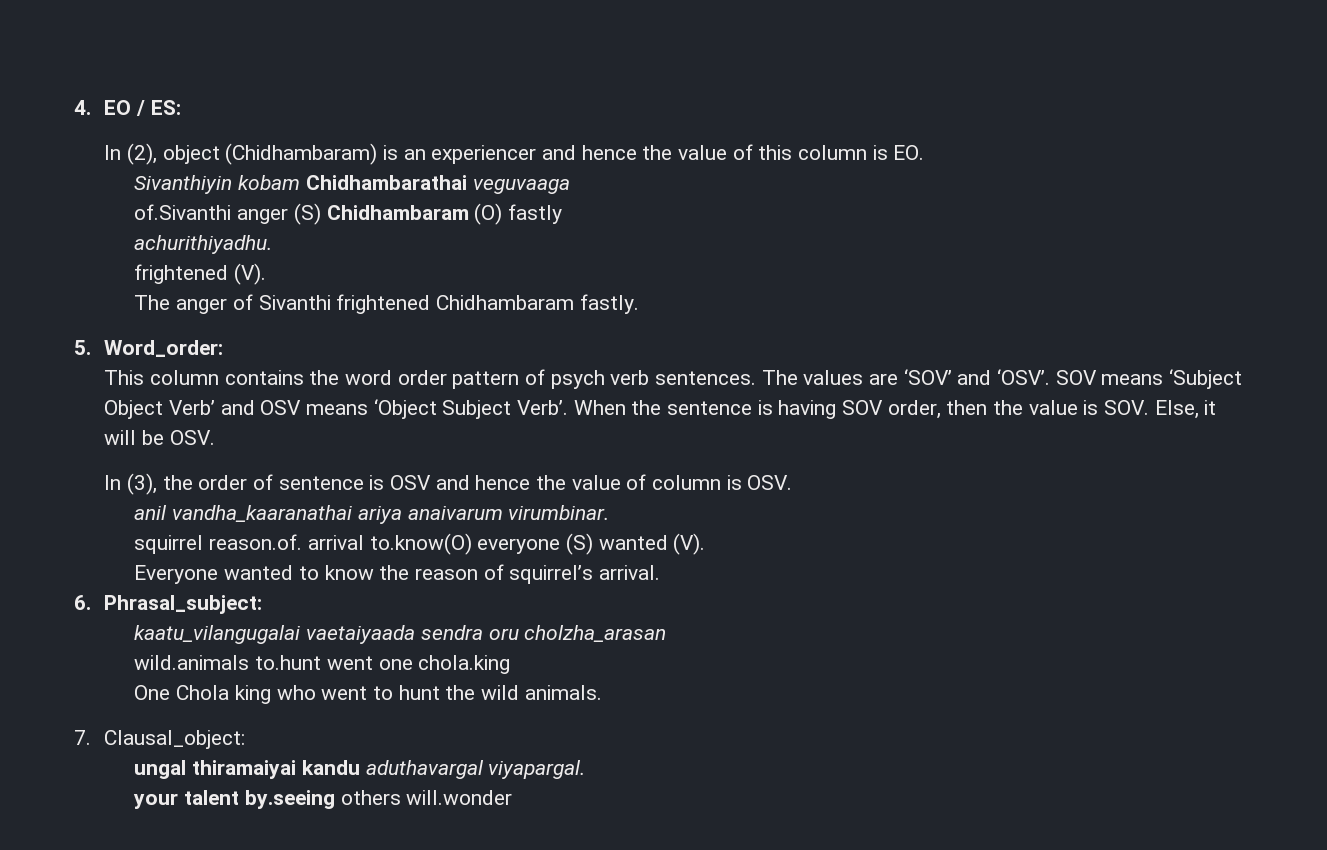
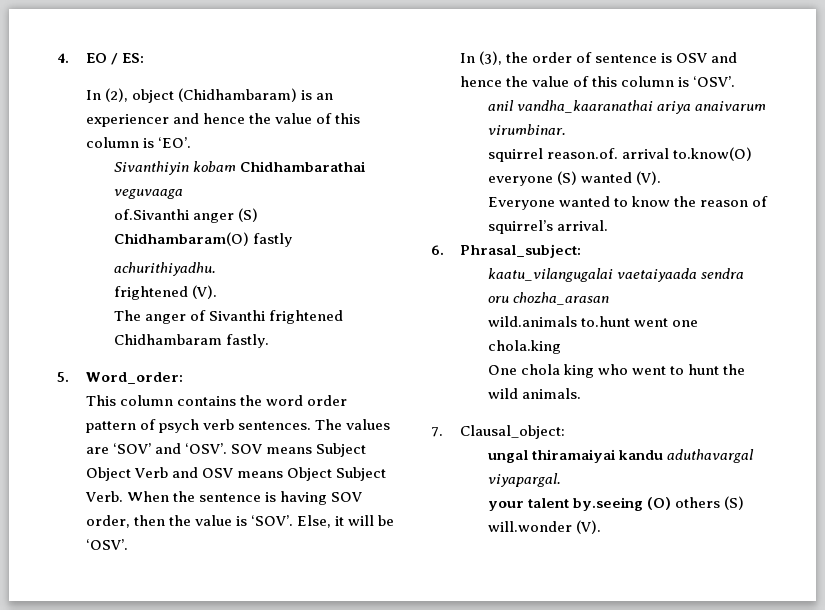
[893,145,925,160] EO. -> [157,137,191,148] ‘EO’.
[326,203,503,225] Chidhambaram (O) -> [114,232,250,246] Chidhambaram(O)
[1168,369,1242,389] [104,399,568,419] ‘Subject Object Verb’ and OSV means ‘Object Subject Verb’. -> [315,443,366,457] [85,467,386,481] [84,491,123,502] Subject Object Verb and OSV means Object Subject Verb.
[1103,400,1149,415] SOV. -> [250,515,293,526] ‘SOV’.
[169,430,215,445] OSV. -> [85,539,128,550] ‘OSV’.
[651,475,793,490] column is OSV. -> [591,76,735,87] this column is ‘OSV’.
[524,625,667,642] cholzha_arasan -> [513,292,610,305] chozha_arasan
[176,685,230,700] Chola -> [521,364,561,375] chola
[340,790,513,805] others will.wonder -> [647,496,745,510] [488,520,602,534] (O) others (S) will.wonder (V).

